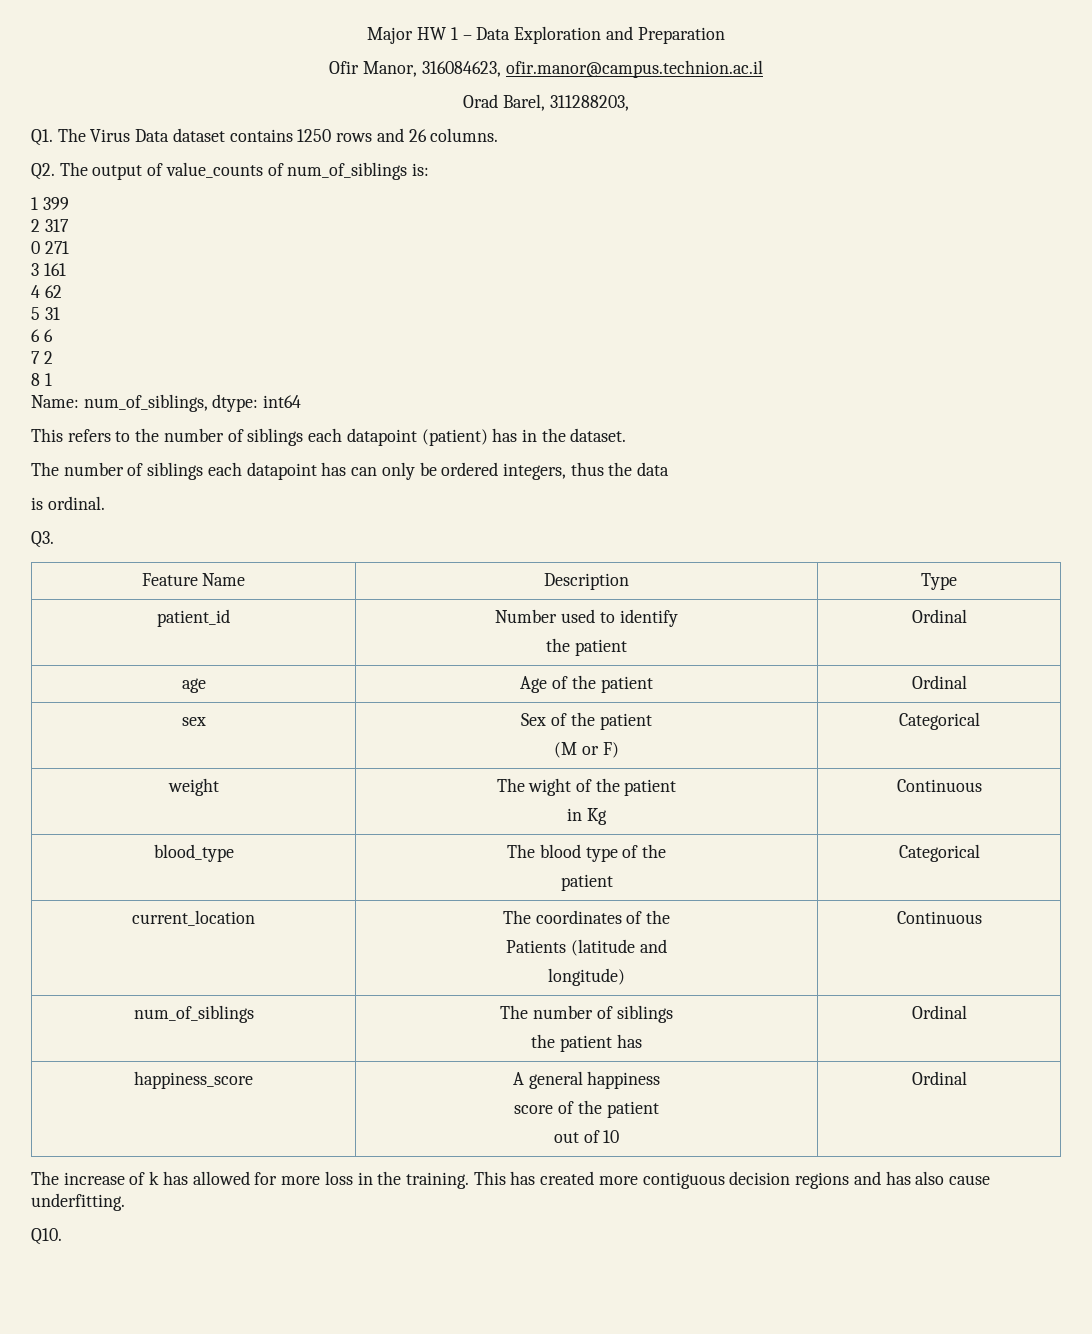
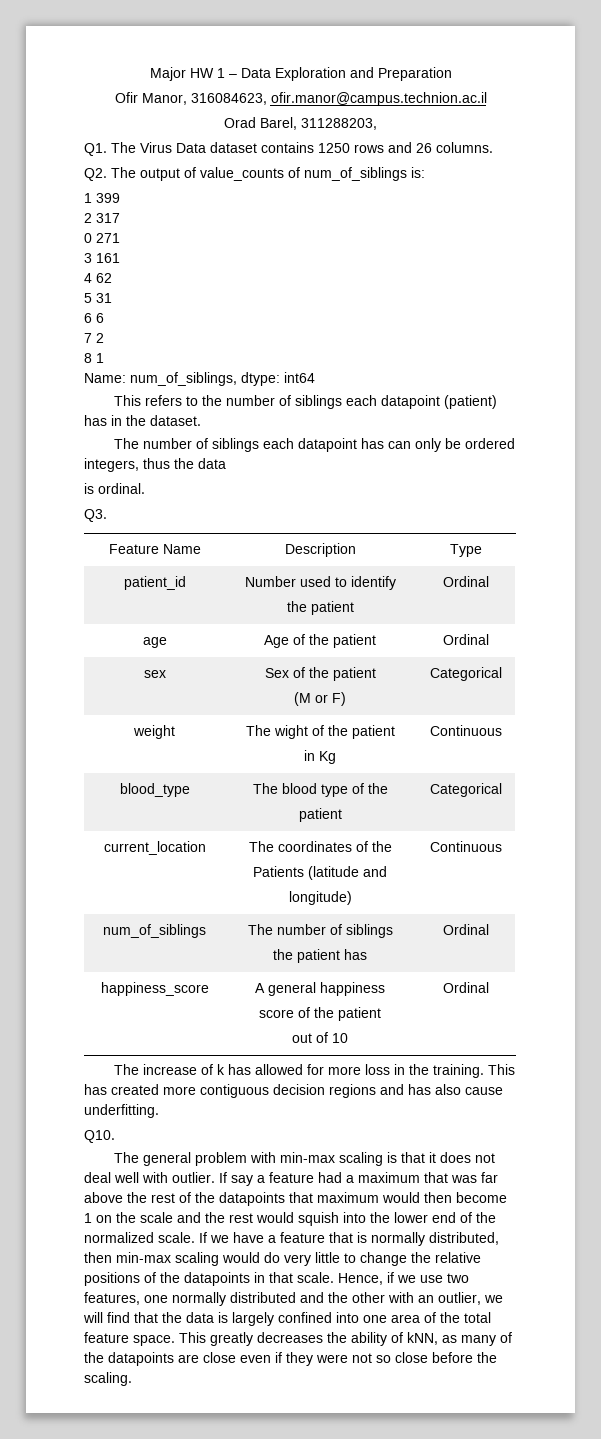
(62, 1236) none -> [113,1152,495,1166] [84,1172,498,1186] [84,1192,507,1206] [84,1212,496,1226] [84,1232,499,1246] [84,1252,481,1266] [84,1272,469,1286] [84,1292,503,1306] [83,1312,491,1326] [84,1332,512,1346] [84,1352,497,1366] [84,1372,132,1386] // The general problem with min-max scaling is that it does not deal well with outlier. If say a feature had a maximum that was far above the rest of the datapoints that maximum would then become 1 on the scale and the rest would squish into the lower end of the normalized scale. If we have a feature that is normally distributed, then min-max scaling would do very little to change the relative positions of the datapoints in that scale. Hence, if we use two features, one normally distributed and the other with an outlier, we will find that the data is largely confined into one area of the total feature space. This greatly decreases the ability of kNN, as many of the datapoints are close even if they were not so close before the scaling.

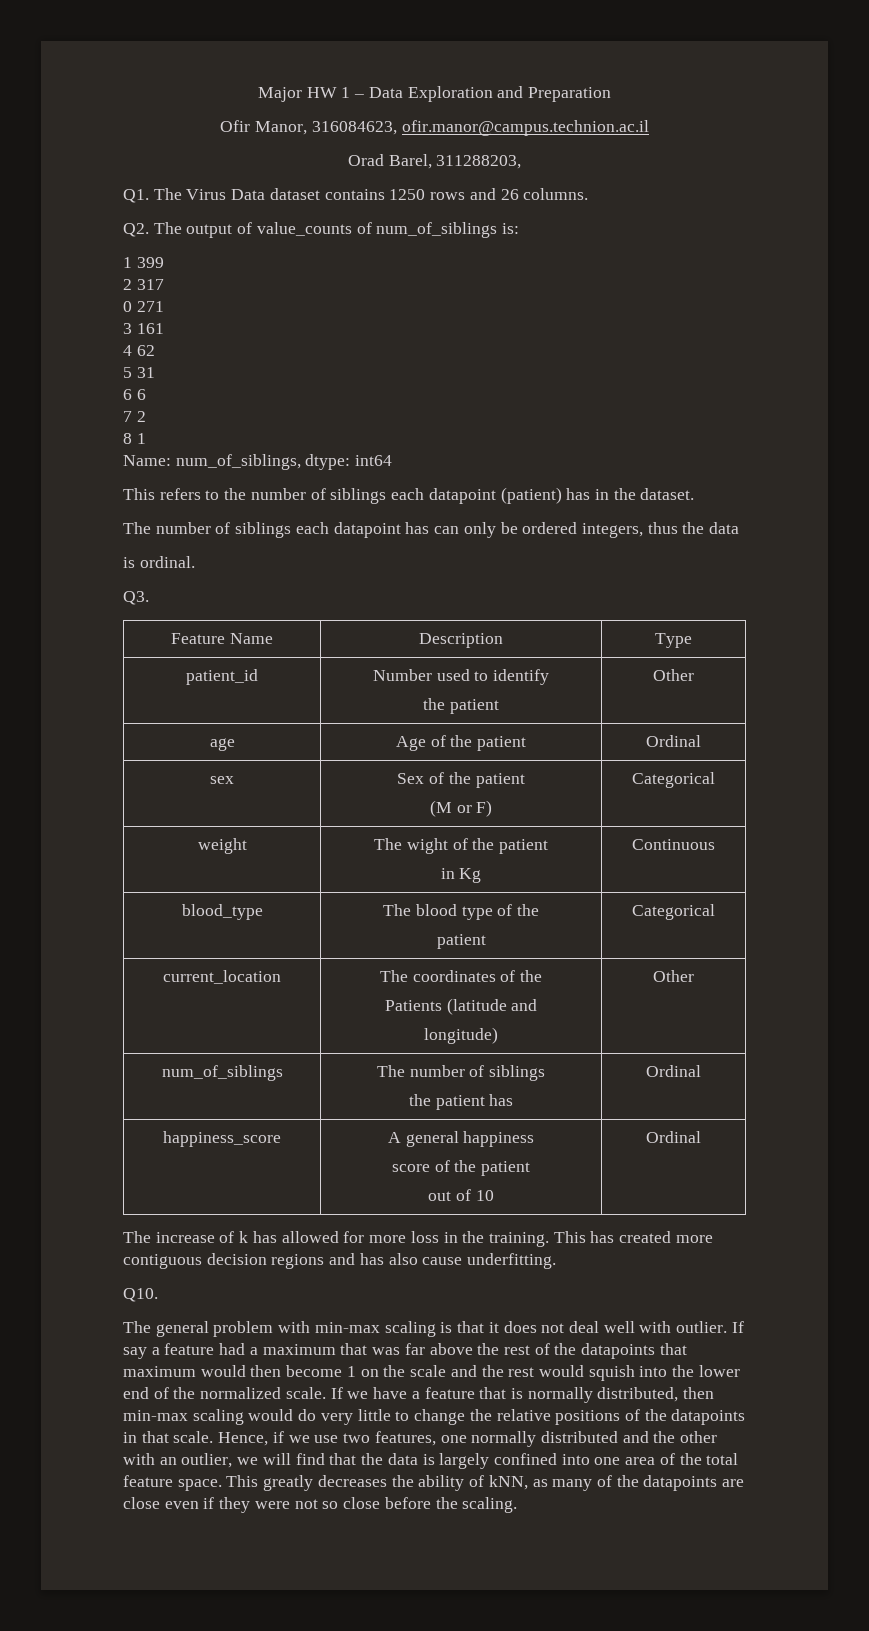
[442,576,489,587] Ordinal -> [653,669,694,681] Other
[429,841,502,852] Continuous -> [653,970,694,982] Other

